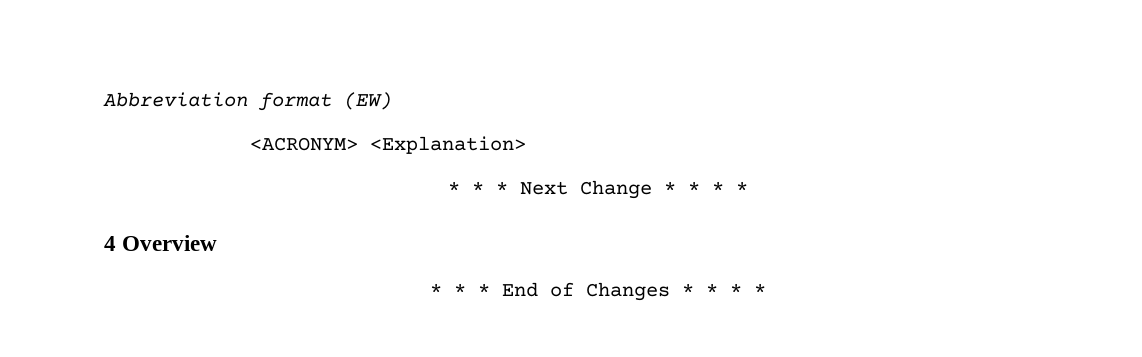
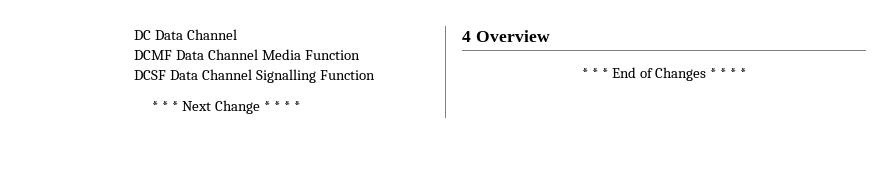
[103,92,392,111] [249,136,526,154] Abbreviation format (EW) // <ACRONYM> <Explanation> -> [134,29,238,40] [134,49,361,60] [134,69,376,83] DC Data Channel // DCMF Data Channel Media Function // DCSF Data Channel Signalling Function

